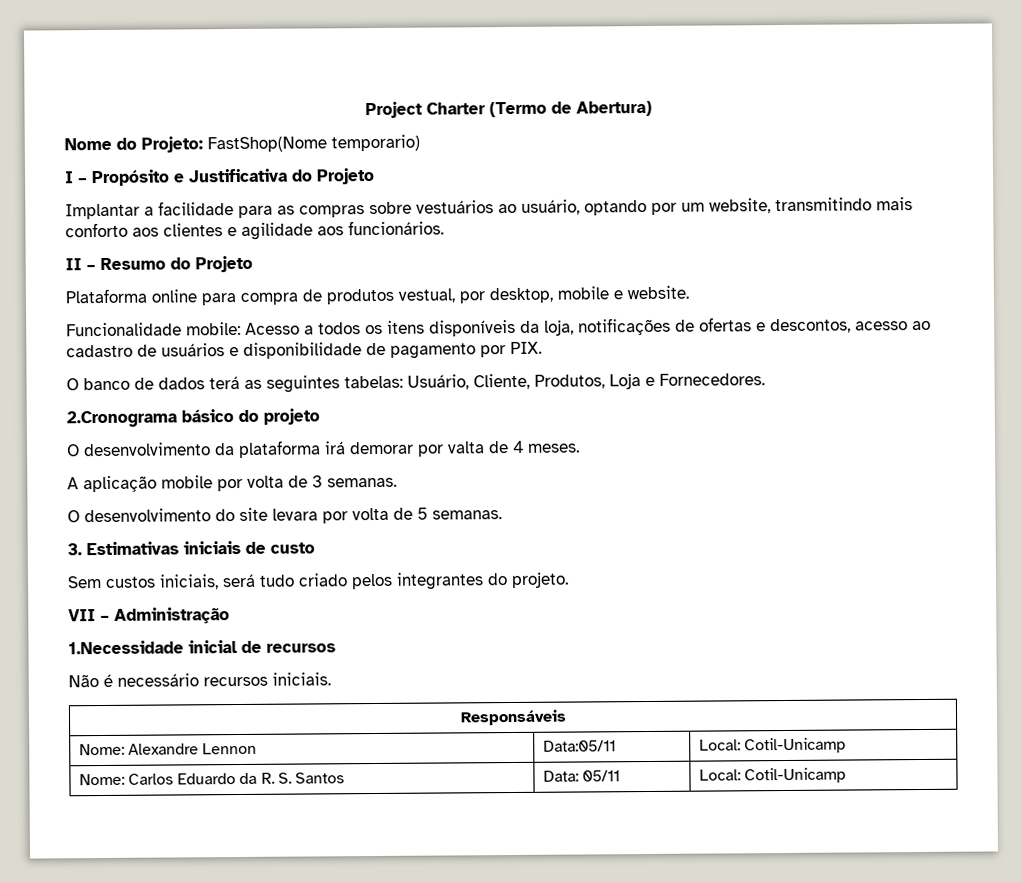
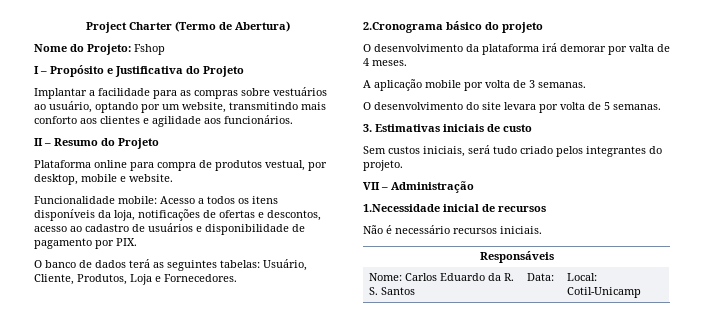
[207,134,420,153] FastShop(Nome temporario) -> [134,44,165,55] Fshop
[78,742,258,756] [542,740,616,752] [698,737,847,754] // Nome: Alexandre Lennon | Data:05/11 | Local: Cotil-Unicamp -> (554, 257) none
[582,770,621,782] 05/11 -> (554, 277) none

